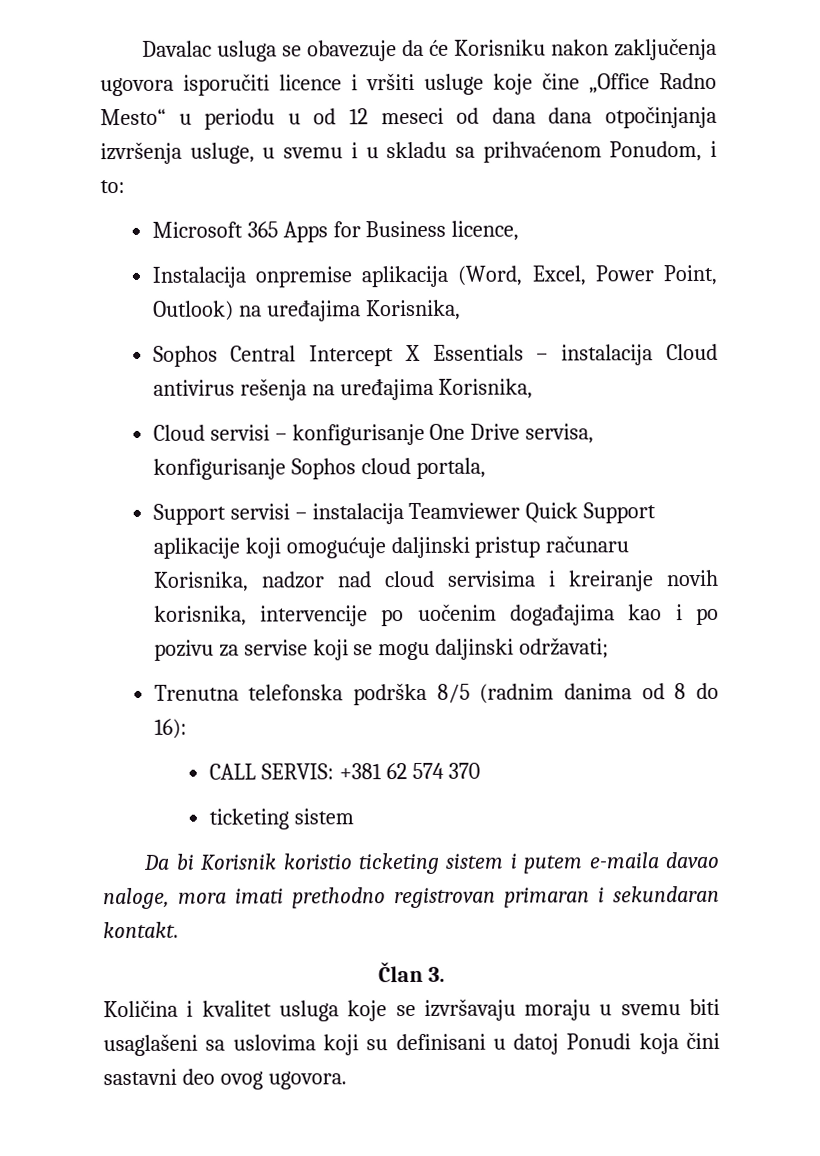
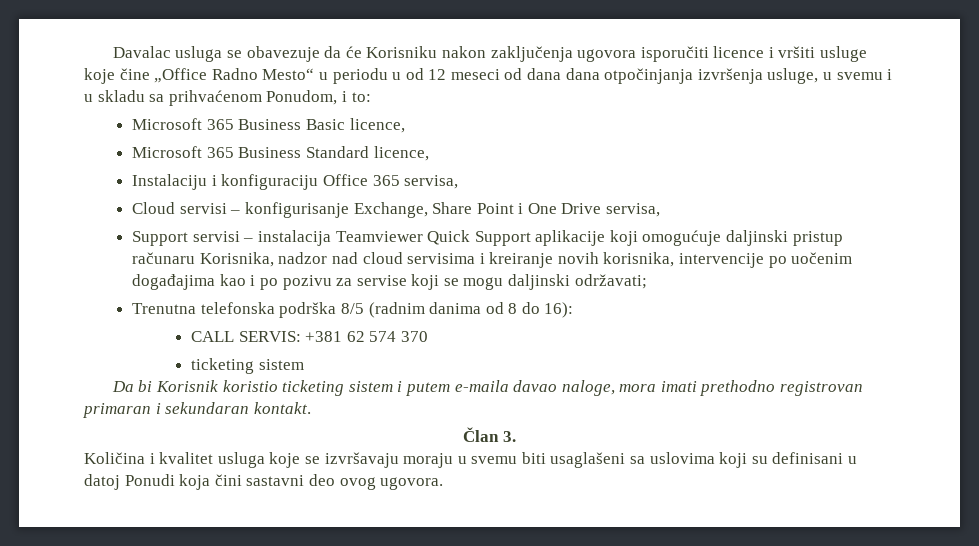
[282,220,520,243] [151,264,717,288] [152,299,461,322] [152,343,718,367] [152,378,534,401] Apps for Business licence, // Instalacija onpremise aplikacija (Word, Excel, Power Point, Outlook) na uređajima Korisnika, // Sophos Central Intercept X Essentials – instalacija Cloud antivirus rešenja na uređajima Korisnika, -> [238,118,405,133] [132,146,429,161] [132,174,459,190] Business Basic licence, // Microsoft 365 Business Standard licence, // Instalaciju i konfiguraciju Office 365 servisa,
(425, 434) none -> [353,202,524,218] Exchange, Share Point i
[152,457,486,480] konfigurisanje Sophos cloud portala, -> (661, 210) none

